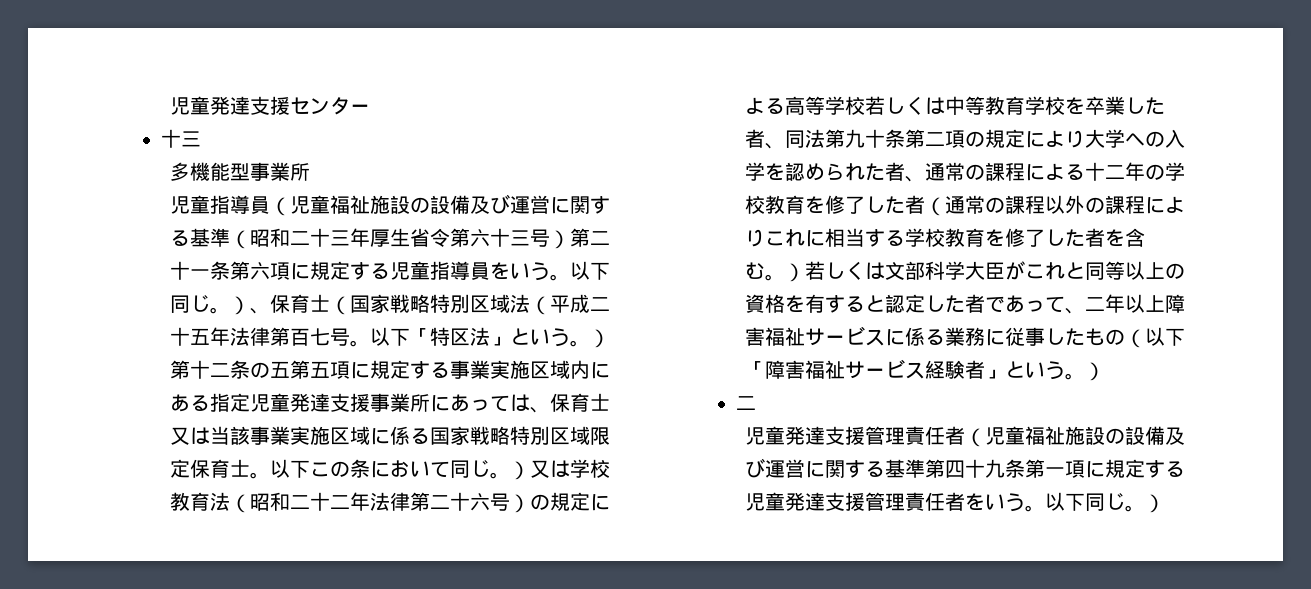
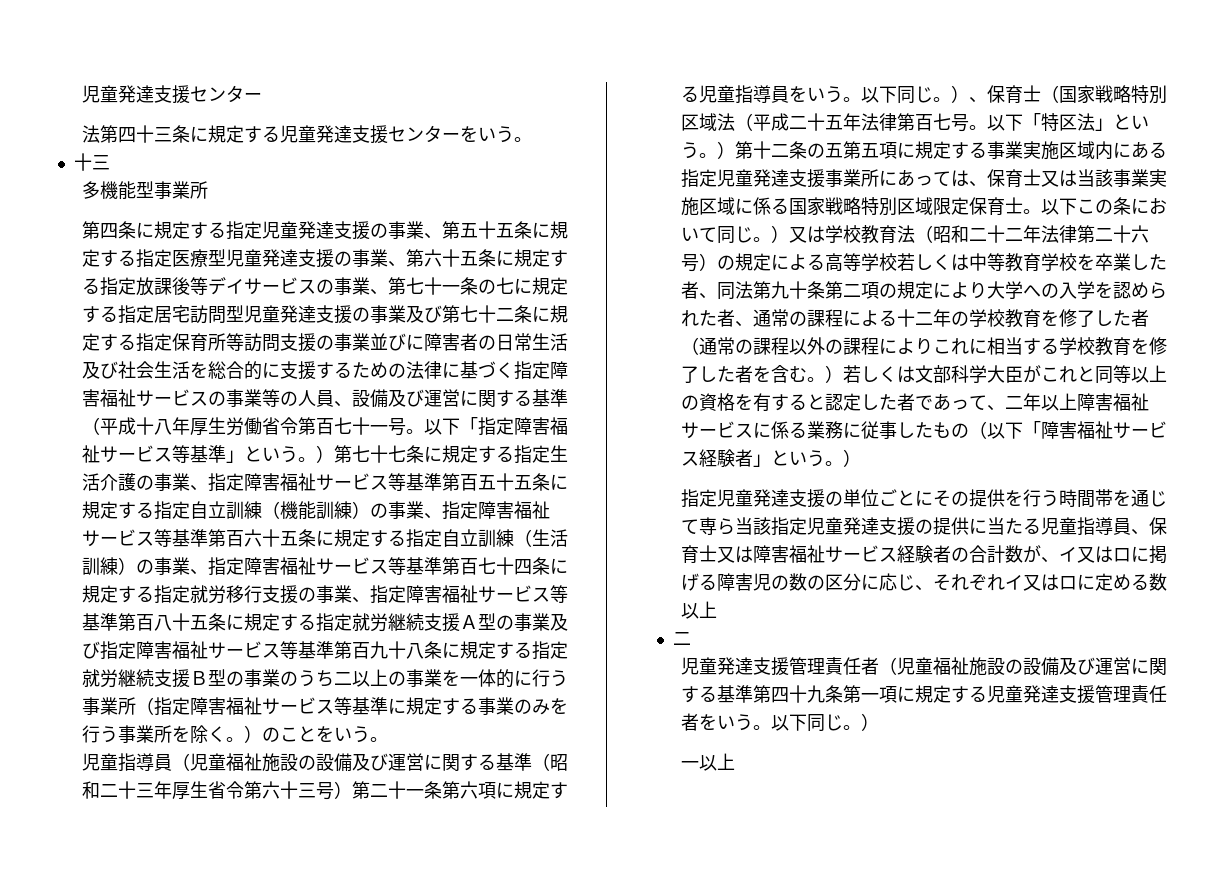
[169,96,370,115] 児童発達支援センター -> [82,85,263,104] [82,125,533,144] 児童発達支援センター // 法第四十三条に規定する児童発達支援センターをいう。
(310, 172) none -> [82,221,569,240] [82,249,569,268] [82,277,569,296] [82,305,569,324] [82,333,569,352] [82,361,569,380] [82,389,569,408] [82,417,569,436] [82,445,569,464] [82,473,569,492] [82,501,551,520] [82,529,569,548] [82,557,569,576] [82,585,569,604] [82,613,569,632] [82,641,569,660] [82,669,569,688] [82,697,569,716] [82,725,389,743] // 第四条に規定する指定児童発達支援の事業、第五十五条に規定する指定医療型児童発達支援の事業、第六十五条に規定する指定放課後等デイサービスの事業、第七十一条の七に規定する指定居宅訪問型児童発達支援の事業及び第七十二条に規定する指定保育所等訪問支援の事業並びに障害者の日常生活及び社会生活を総合的に支援するための法律に基づく指定障害福祉サービスの事業等の人員、設備及び運営に関する基準（平成十八年厚生労働省令第百七十一号。以下「指定障害福祉サービス等基準」という。）第七十七条に規定する指定生活介護の事業、指定障害福祉サービス等基準第百五十五条に規定する指定自立訓練（機能訓練）の事業、指定障害福祉サービス等基準第百六十五条に規定する指定自立訓練（生活訓練）の事業、指定障害福祉サービス等基準第百七十四条に規定する指定就労移行支援の事業、指定障害福祉サービス等基準第百八十五条に規定する指定就労継続支援Ａ型の事業及び指定障害福祉サービス等基準第百九十八条に規定する指定就労継続支援Ｂ型の事業のうち二以上の事業を一体的に行う事業所（指定障害福祉サービス等基準に規定する事業のみを行う事業所を除く。）のことをいう。
(1105, 371) none -> [681,489,1168,508] [681,517,1168,536] [681,545,1168,564] [681,573,1168,591] [681,601,718,619] // 指定児童発達支援の単位ごとにその提供を行う時間帯を通じて専ら当該指定児童発達支援の提供に当たる児童指導員、保育士又は障害福祉サービス経験者の合計数が、イ又はロに掲げる障害児の数の区分に応じ、それぞれイ又はロに定める数以上
(1165, 503) none -> [681,753,736,771] // 一以上

